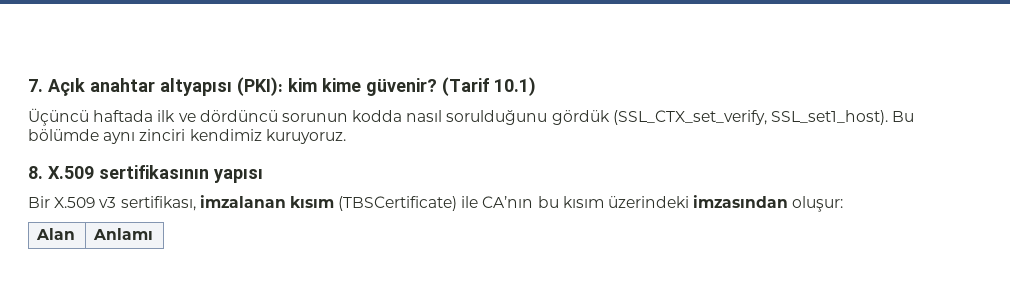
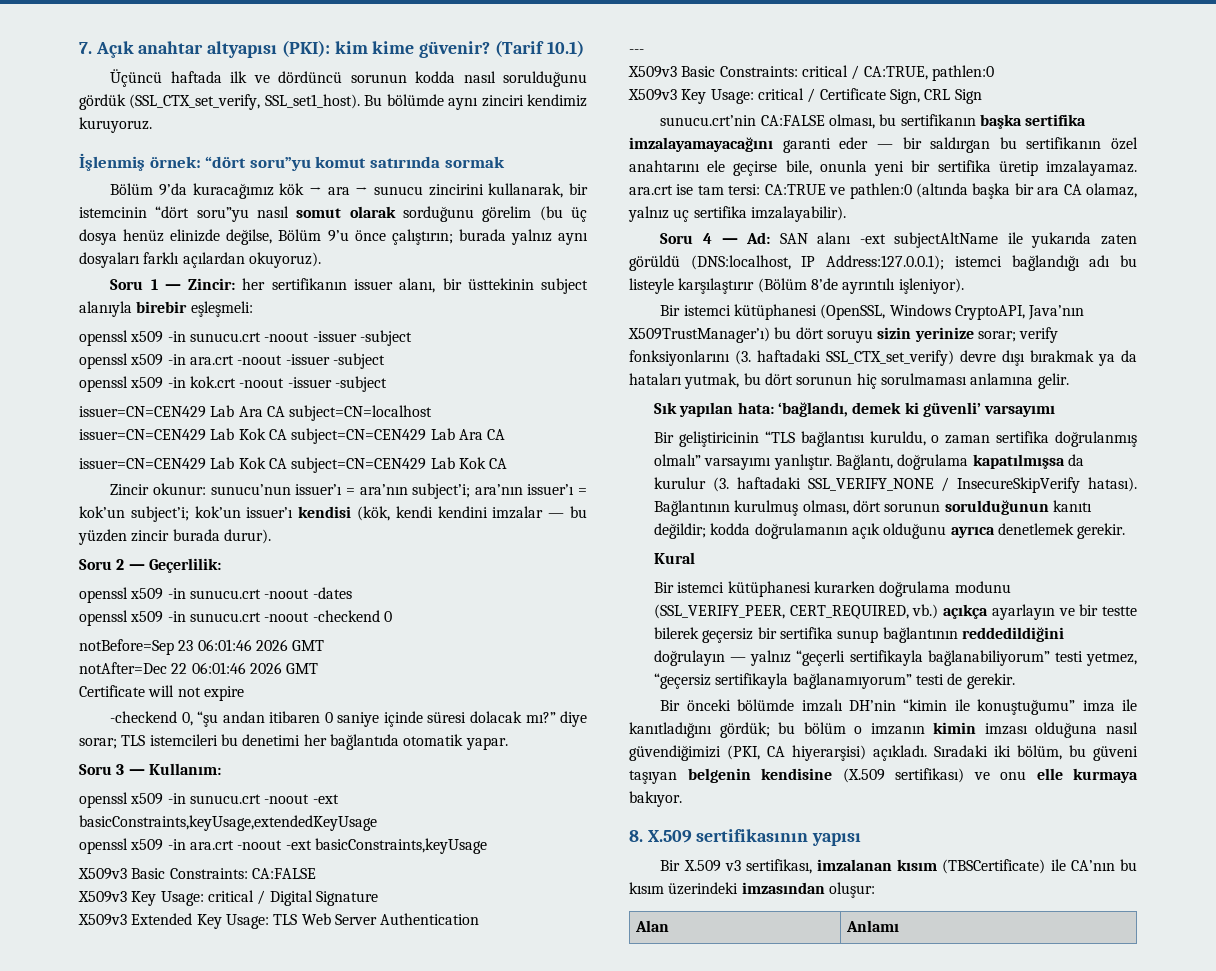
(346, 136) none -> [79,153,505,171] [110,183,588,199] [79,206,587,222] [79,229,589,245] [79,252,321,268] [110,278,588,294] [79,301,253,317] [79,330,412,346] [79,353,385,369] [79,376,387,392] [79,405,433,421] [79,428,506,444] [79,457,508,473] [110,483,587,499] [79,506,588,522] [78,529,271,545] [79,558,221,573] [79,587,352,603] [79,610,392,626] [79,639,325,655] [79,662,319,674] [79,685,244,701] [110,711,588,727] [79,734,508,750] [79,763,221,775] [79,792,339,808] [79,815,377,831] [79,838,487,854] [78,868,316,880] [78,890,378,906] [78,913,480,929] [629,49,644,54] [628,65,994,81] [628,88,982,104] [660,114,1087,129] [629,137,1138,153] [629,160,1137,176] [629,183,1137,199] [628,206,846,222] [660,232,1137,248] [629,255,1137,271] [629,278,964,294] [660,304,1085,320] [628,327,1059,343] [629,350,1137,366] [629,373,1069,389] [654,402,1056,417] [654,431,1137,447] [654,454,1084,470] [654,477,1137,493] [654,500,1092,516] [654,523,1126,539] [654,552,696,564] [654,581,1011,597] [654,604,1137,620] [654,627,1064,643] [654,650,1137,666] [654,673,1015,689] [660,699,1137,715] [629,722,1138,738] [629,745,1138,761] [629,768,1138,784] [629,791,682,807] // İşlenmiş örnek: “dört soru”yu komut satırında sormak // Bölüm 9’da kuracağımız kök → ara → sunucu zincirini kullanarak, bir istemcinin “dört soru”yu nasıl somut olarak sorduğunu görelim (bu üç dosya henüz elinizde değilse, Bölüm 9’u önce çalıştırın; burada yalnız aynı dosyaları farklı açılardan okuyoruz). // Soru 1 — Zincir: her sertifikanın issuer alanı, bir üsttekinin subject alanıyla birebir eşleşmeli: // openssl x509 -in sunucu.crt -noout -issuer -subject // openssl x509 -in ara.crt -noout -issuer -subject // openssl x509 -in kok.crt -noout -issuer -subject // issuer=CN=CEN429 Lab Ara CA subject=CN=localhost // issuer=CN=CEN429 Lab Kok CA subject=CN=CEN429 Lab Ara CA // issuer=CN=CEN429 Lab Kok CA subject=CN=CEN429 Lab Kok CA // Zincir okunur: sunucu’nun issuer’ı = ara’nın subject’i; ara’nın issuer’ı = kok’un subject’i; kok’un issuer’ı kendisi (kök, kendi kendini imzalar — bu yüzden zincir burada durur). // Soru 2 — Geçerlilik: // openssl x509 -in sunucu.crt -noout -dates // openssl x509 -in sunucu.crt -noout -checkend 0 // notBefore=Sep 23 06:01:46 2026 GMT // notAfter=Dec 22 06:01:46 2026 GMT // Certificate will not expire // -checkend 0, “şu andan itibaren 0 saniye içinde süresi dolacak mı?” diye sorar; TLS istemcileri bu denetimi her bağlantıda otomatik yapar. // Soru 3 — Kullanım: // openssl x509 -in sunucu.crt -noout -ext basicConstraints,keyUsage,extendedKeyUsage // openssl x509 -in ara.crt -noout -ext basicConstraints,keyUsage // X509v3 Basic Constraints: CA:FALSE // X509v3 Key Usage: critical / Digital Signature // X509v3 Extended Key Usage: TLS Web Server Authentication // --- // X509v3 Basic Constraints: critical / CA:TRUE, pathlen:0 // X509v3 Key Usage: critical / Certificate Sign, CRL Sign // sunucu.crt’nin CA:FALSE olması, bu sertifikanın başka sertifika imzalayamayacağını garanti eder — bir saldırgan bu sertifikanın özel anahtarını ele geçirse bile, onunla yeni bir sertifika üretip imzalayamaz. ara.crt ise tam tersi: CA:TRUE ve pathlen:0 (altında başka bir ara CA olamaz, yalnız uç sertifika imzalayabilir). // Soru 4 — Ad: SAN alanı -ext subjectAltName ile yukarıda zaten görüldü (DNS:localhost, IP Address:127.0.0.1); istemci bağlandığı adı bu listeyle karşılaştırır (Bölüm 8’de ayrıntılı işleniyor). // Bir istemci kütüphanesi (OpenSSL, Windows CryptoAPI, Java’nın X509TrustManager’ı) bu dört soruyu sizin yerinize sorar; verify fonksiyonlarını (3. haftadaki SSL_CTX_set_verify) devre dışı bırakmak ya da hataları yutmak, bu dört sorunun hiç sorulmaması anlamına gelir. // Sık yapılan hata: ‘bağlandı, demek ki güvenli’ varsayımı // Bir geliştiricinin “TLS bağlantısı kuruldu, o zaman sertifika doğrulanmış olmalı” varsayımı yanlıştır. Bağlantı, doğrulama kapatılmışsa da kurulur (3. haftadaki SSL_VERIFY_NONE / InsecureSkipVerify hatası). Bağlantının kurulmuş olması, dört sorunun sorulduğunun kanıtı değildir; kodda doğrulamanın açık olduğunu ayrıca denetlemek gerekir. // Kural // Bir istemci kütüphanesi kurarken doğrulama modunu (SSL_VERIFY_PEER, CERT_REQUIRED, vb.) açıkça ayarlayın ve bir testte bilerek geçersiz bir sertifika sunup bağlantının reddedildiğini doğrulayın — yalnız “geçerli sertifikayla bağlanabiliyorum” testi yetmez, “geçersiz sertifikayla bağlanamıyorum” testi de gerekir. // Bir önceki bölümde imzalı DH’nin “kimin ile konuştuğumu” imza ile kanıtladığını gördük; bu bölüm o imzanın kimin imzası olduğuna nasıl güvendiğimizi (PKI, CA hiyerarşisi) açıkladı. Sıradaki iki bölüm, bu güveni taşıyan belgenin kendisine (X.509 sertifikası) ve onu elle kurmaya bakıyor.

